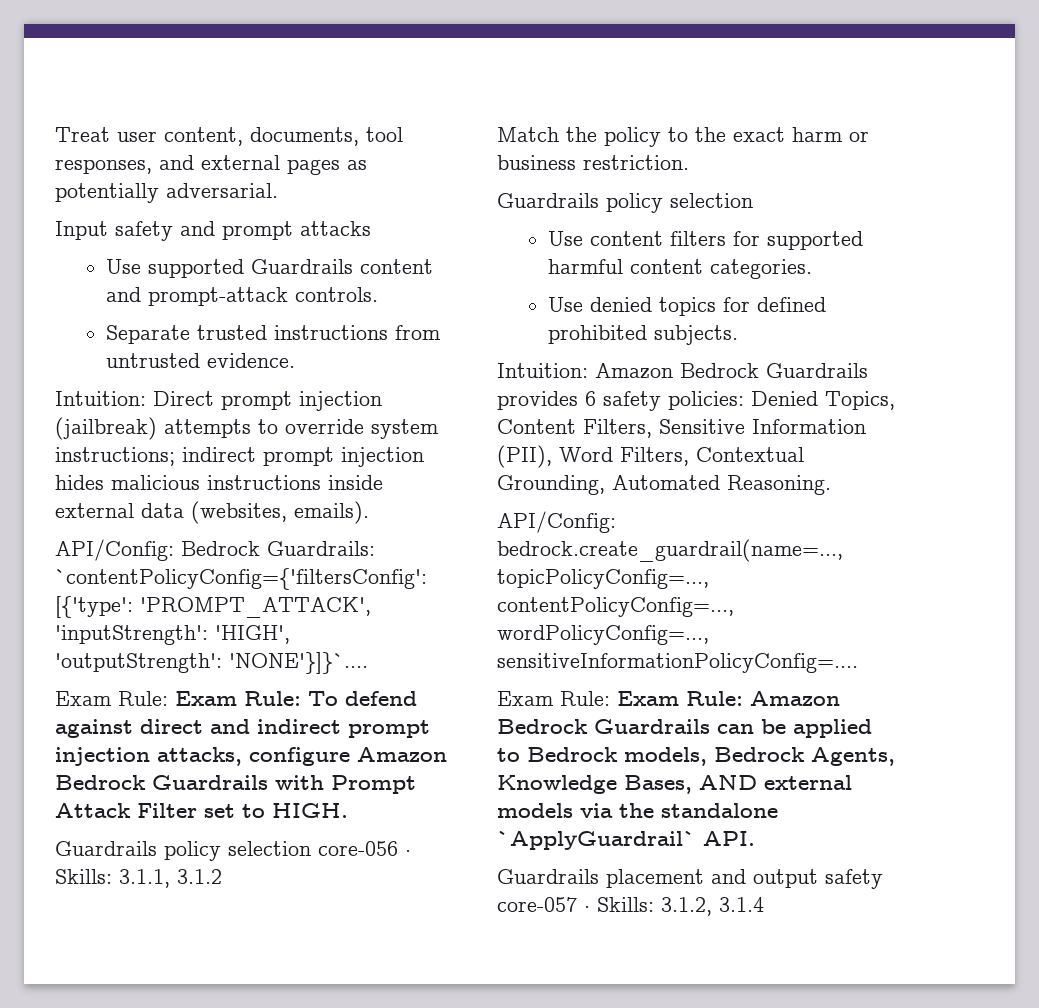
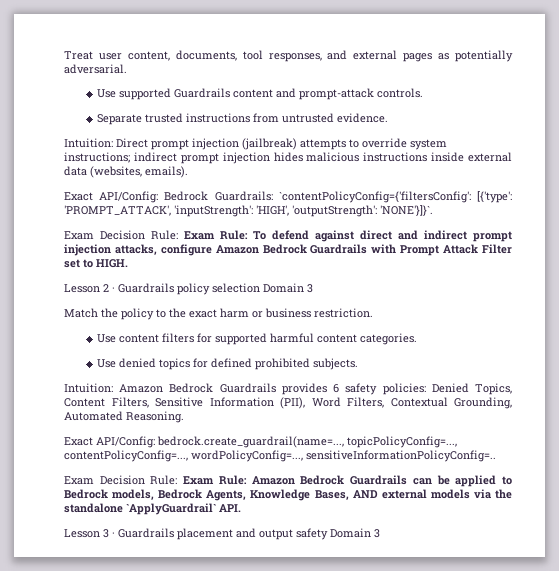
[55,221,371,241] // Input safety and prompt attacks -> (127, 69) none
(369, 512) none -> [64,192,93,201] Exact
[229,652,368,674] [55,691,112,706] 'NONE'}]}`.... // Exam -> [380,205,433,216] [64,230,145,240] 'NONE'}]}`. // Exam Decision
[55,841,411,861] [55,869,222,888] Guardrails policy selection core-056 · Skills: 3.1.1, 3.1.2 -> [64,283,313,295] Lesson 2 · Guardrails policy selection Domain 3
[497,193,753,213] // Guardrails policy selection -> (373, 313) none
(831, 485) none -> [64,437,93,446] Exact
[497,653,858,673] [497,691,554,706] sensitiveInformationPolicyConfig=.... // Exam -> [306,450,496,462] [64,475,145,485] sensitiveInformationPolicyConfig=.. // Exam Decision
(755, 838) none -> [64,529,115,538] Lesson 3 ·
[497,897,764,916] core-057 · Skills: 3.1.2, 3.1.4 -> [330,528,380,538] Domain 3

